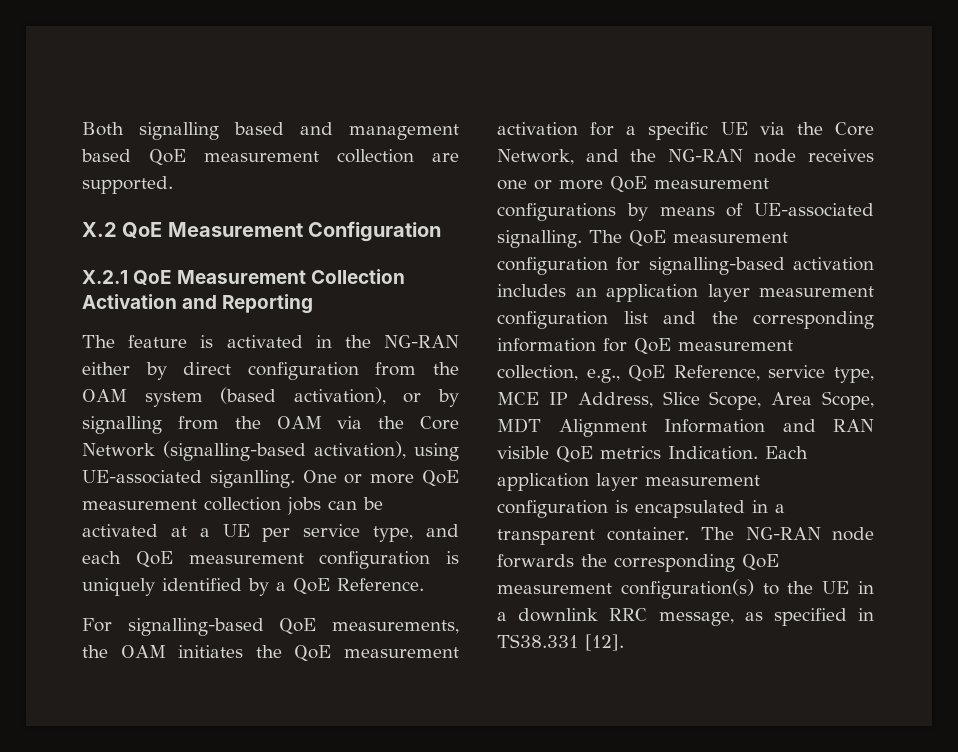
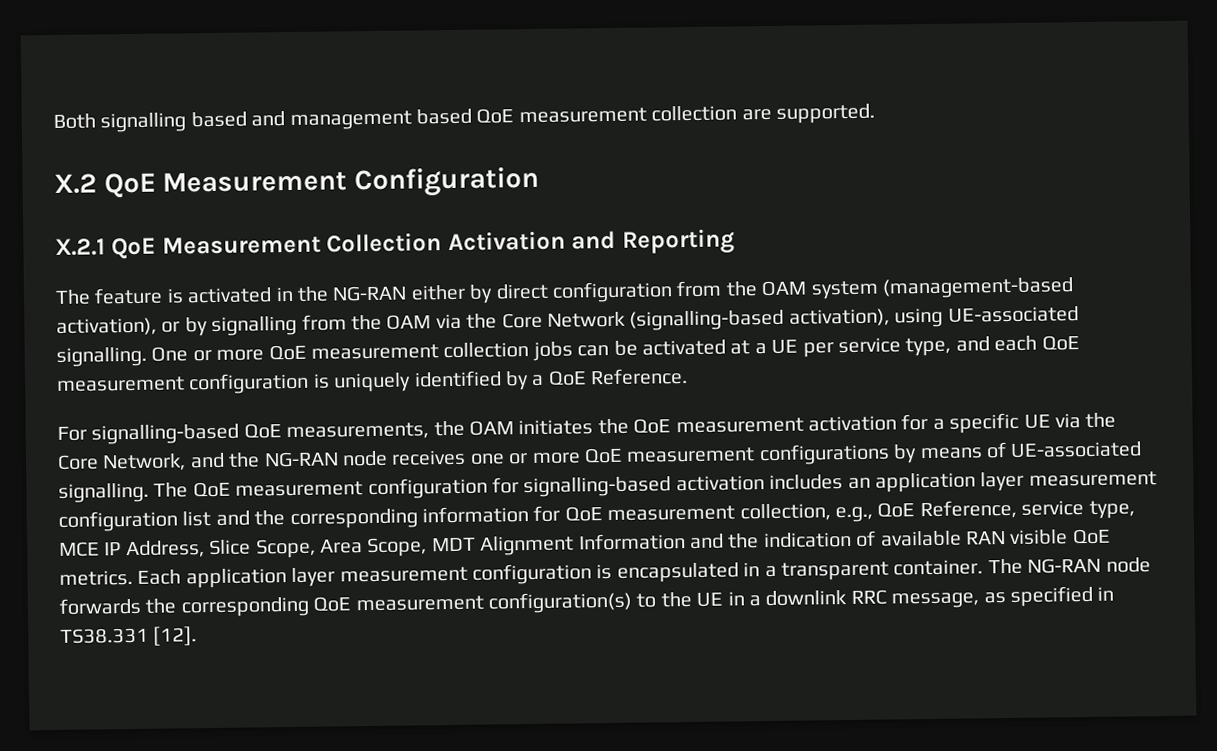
[220,387,277,404] (based -> [881,277,1074,299] (management-based
[209,470,295,488] siganlling. -> [56,346,147,367] signalling.
(816, 425) none -> [727,530,962,549] the indication of available
[600,446,758,460] metrics Indication. -> [59,569,133,586] metrics.

